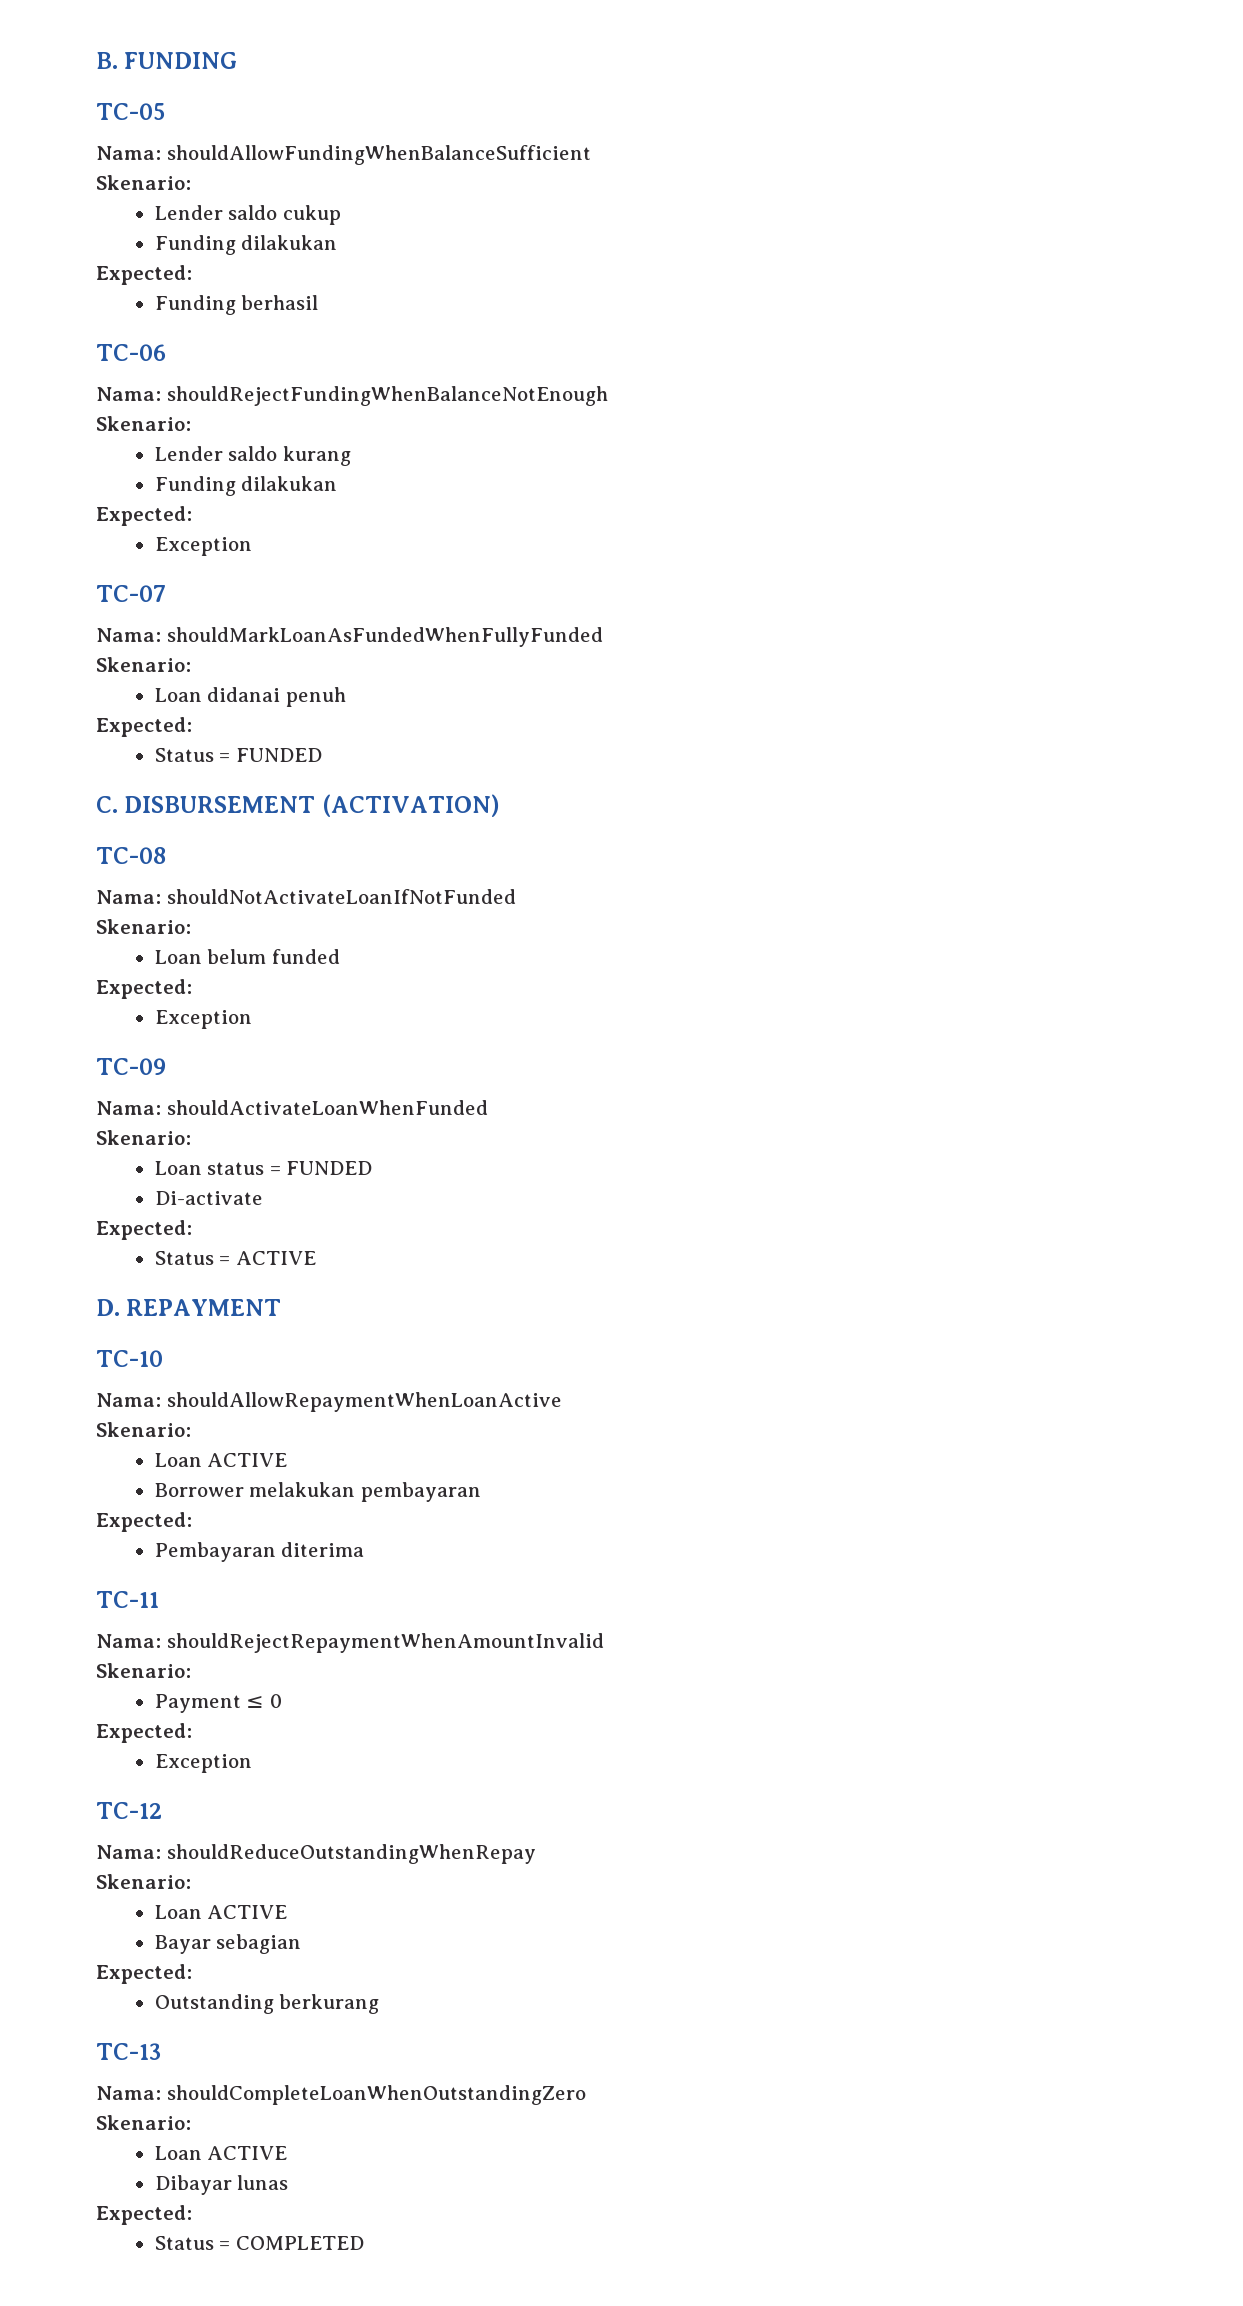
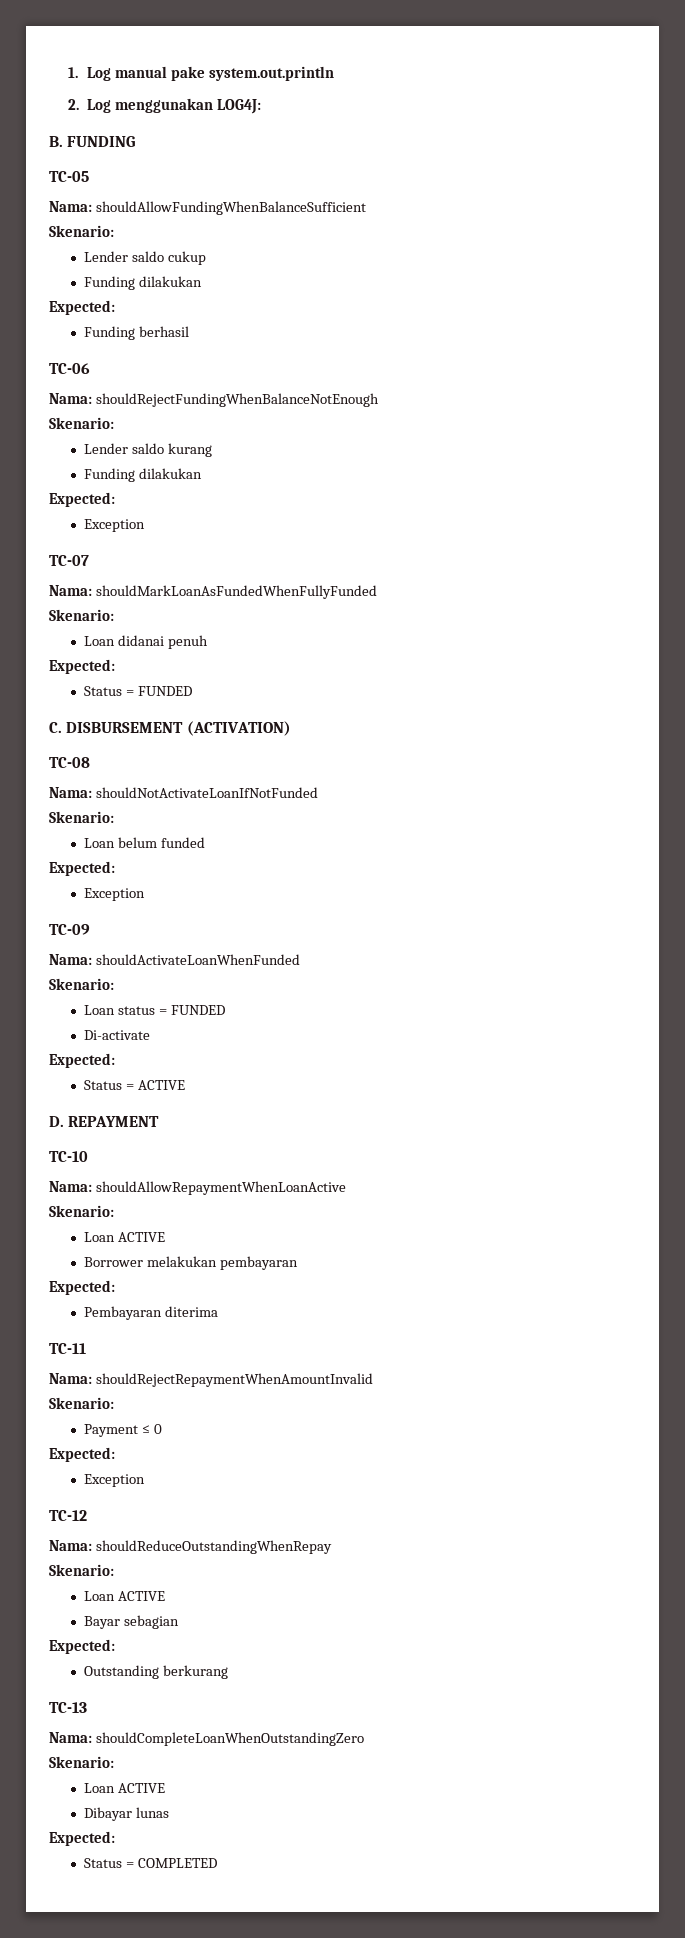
(96, 60) none -> [68,66,335,81] [68,98,262,114] 1. Log manual pake system.out.println // 2. Log menggunakan LOG4J: //

